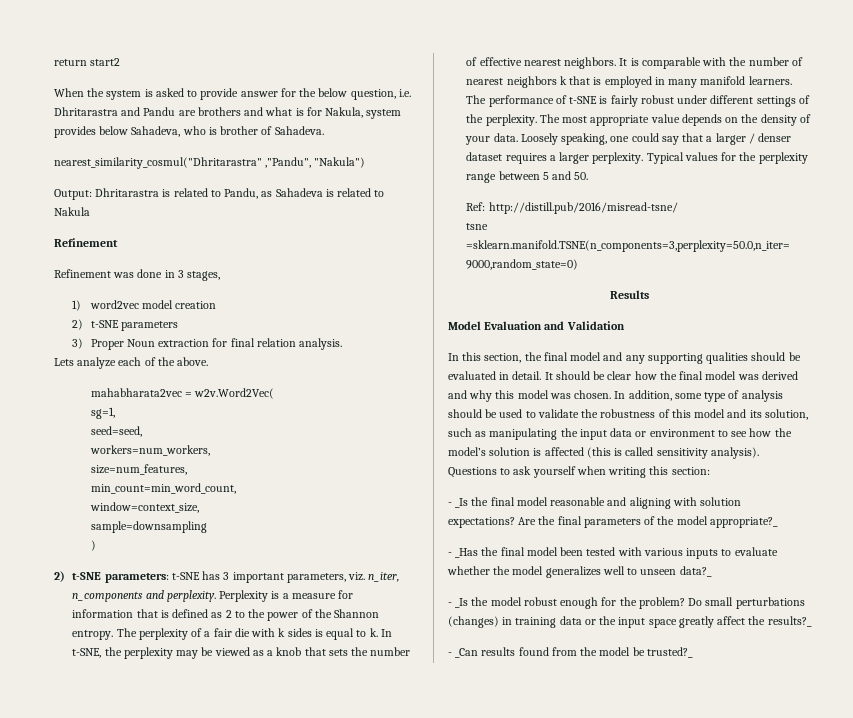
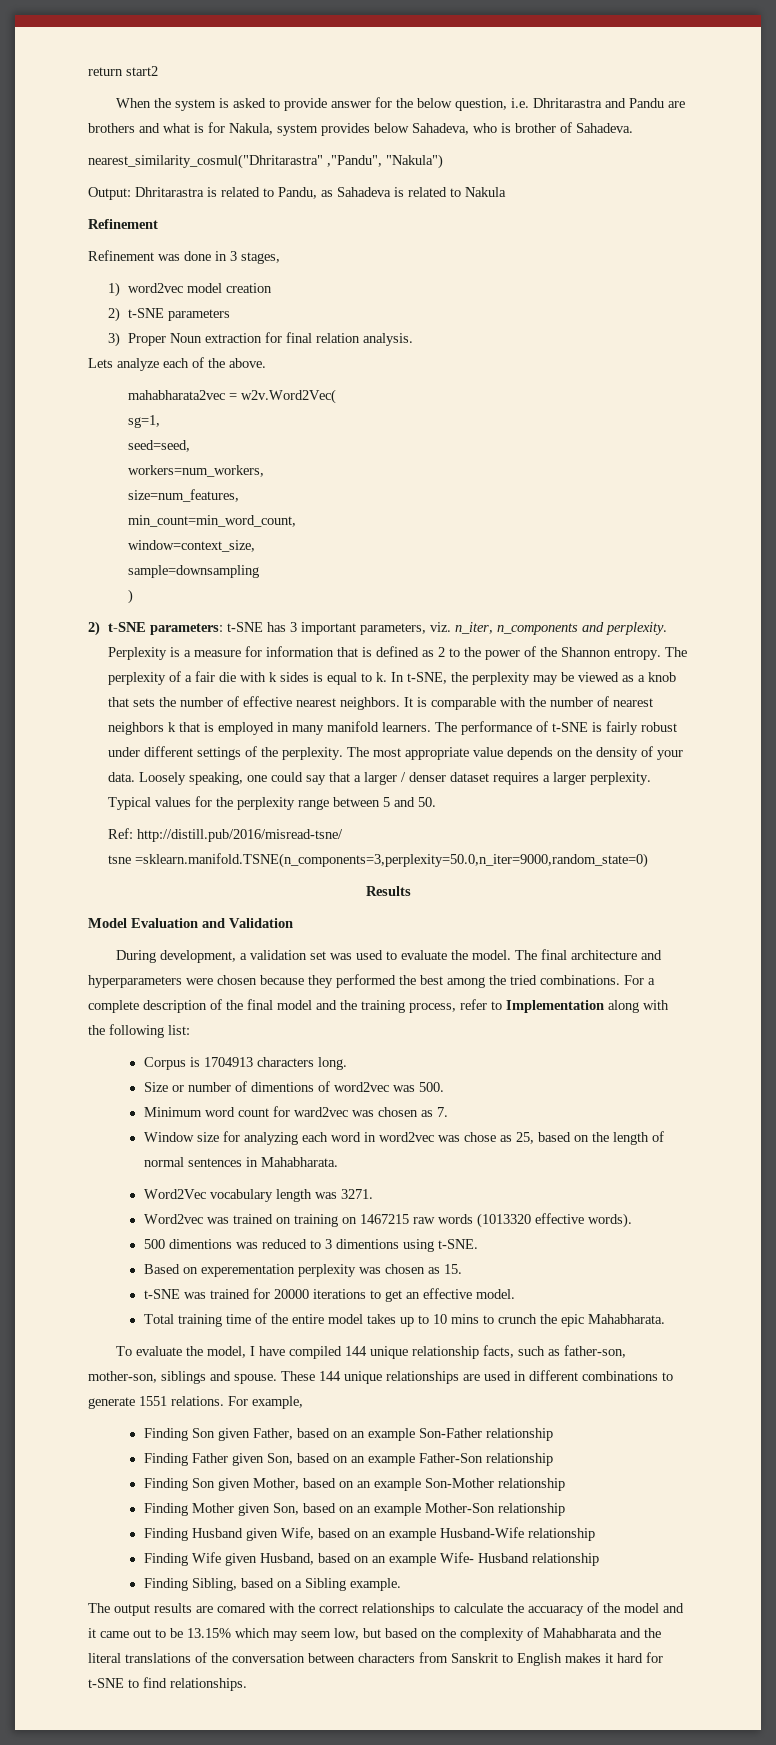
[448,352,801,364] [448,371,798,380] [448,390,783,402] [448,409,808,420] [448,428,792,440] [448,447,759,459] [448,466,710,478] [448,497,742,509] [448,516,778,528] [448,547,778,559] [447,566,712,578] [448,597,805,609] [448,616,812,628] [448,647,693,658] In this section, the final model and any supporting qualities should be evaluated in detail. It should be clear how the final model was derived and why this model was chosen. In addition, some type of analysis should be used to validate the robustness of this model and its solution, such as manipulating the input data or environment to see how the model’s solution is affected (this is called sensitivity analysis). Questions to ask yourself when writing this section: // - _Is the final model reasonable and aligning with solution expectations? Are the final parameters of the model appropriate?_ // - _Has the final model been tested with various inputs to evaluate whether the model generalizes well to unseen data?_ // - _Is the model robust enough for the problem? Do small perturbations (changes) in training data or the input space greatly affect the results?_ // - _Can results found from the model be trusted?_ -> [116,949,663,963] [88,974,655,988] [88,999,669,1013] [88,1024,190,1038] [143,1057,347,1070] [143,1081,444,1092] [143,1106,448,1117] [143,1131,664,1145] [143,1157,338,1167] [143,1189,373,1202] [143,1213,632,1228] [143,1239,478,1252] [143,1264,462,1277] [143,1288,515,1302] [143,1313,665,1327] [116,1345,627,1359] [88,1370,673,1384] [88,1396,303,1409] [143,1428,553,1441] [143,1453,553,1466] [143,1478,565,1491] [143,1503,565,1516] [143,1527,595,1541] [143,1552,599,1566] [143,1578,401,1591] [88,1602,684,1616] [88,1627,661,1641] [88,1652,663,1666] [88,1677,247,1691] During development, a validation set was used to evaluate the model. The final architecture and hyperparameters were chosen because they performed the best among the tried combinations. For a complete description of the final model and the training process, refer to Implementation along with the following list: // Corpus is 1704913 characters long. // Size or number of dimentions of word2vec was 500. // Minimum word count for ward2vec was chosen as 7. // Window size for analyzing each word in word2vec was chose as 25, based on the length of normal sentences in Mahabharata. // Word2Vec vocabulary length was 3271. // Word2vec was trained on training on 1467215 raw words (1013320 effective words). // 500 dimentions was reduced to 3 dimentions using t-SNE. // Based on experementation perplexity was chosen as 15. // t-SNE was trained for 20000 iterations to get an effective model. // Total training time of the entire model takes up to 10 mins to crunch the epic Mahabharata. // To evaluate the model, I have compiled 144 unique relationship facts, such as father-son, mother-son, siblings and spouse. These 144 unique relationships are used in different combinations to generate 1551 relations. For example, // Finding Son given Father, based on an example Son-Father relationship // Finding Father given Son, based on an example Father-Son relationship // Finding Son given Mother, based on an example Son-Mother relationship // Finding Mother given Son, based on an example Mother-Son relationship // Finding Husband given Wife, based on an example Husband-Wife relationship // Finding Wife given Husband, based on an example Wife- Husband relationship // Finding Sibling, based on a Sibling example. // The output results are comared with the correct relationships to calculate the accuaracy of the model and it came out to be 13.15% which may seem low, but based on the complexity of Mahabharata and the literal translations of the conversation between characters from Sanskrit to English makes it hard for t-SNE to find relationships.

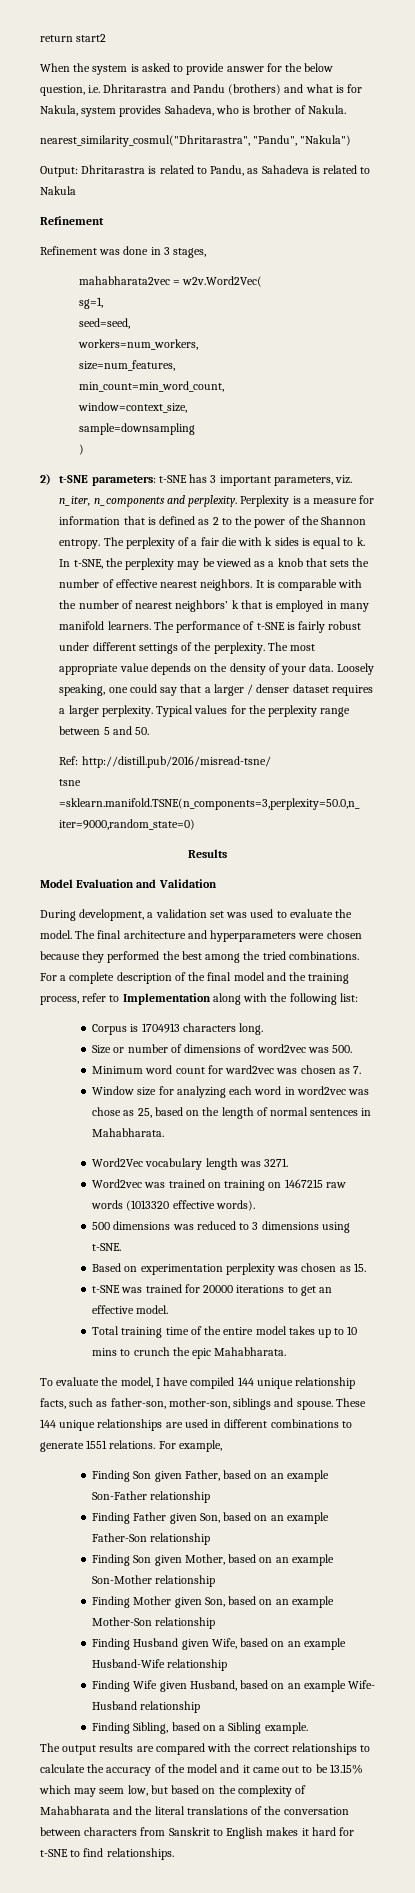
[668,101,686,108] [88,123,135,133] are brothers -> [228,84,282,95] (brothers)
[374,123,409,133] below -> (162, 111) none
[576,123,633,133] [88,154,382,169] Sahadeva. // nearest_similarity_cosmul("Dhritarastra" ,"Pandu", -> [307,105,346,114] [40,135,298,147] Nakula. // nearest_similarity_cosmul("Dhritarastra", "Pandu",
[107,282,272,297] [107,307,230,322] [107,332,413,347] [88,357,266,371] // 1) word2vec model creation // 2) t-SNE parameters // 3) Proper Noun extraction for final relation analysis. // Lets analyze each of the above. -> (207, 253) none
[107,722,164,735] neighbors -> [175,600,229,612] neighbors’
[250,1082,314,1092] dimentions -> [184,1044,242,1053] dimensions
[168,1239,232,1249] dimentions -> [113,1221,171,1230] dimensions
[335,1239,399,1249] dimentions -> [261,1221,319,1230] dimensions
[200,1264,295,1277] experementation -> [140,1264,223,1275] experimentation
[217,1603,266,1613] comared -> [155,1743,205,1755] compared
[528,1606,584,1616] accuaracy -> [106,1767,152,1776] accuracy

